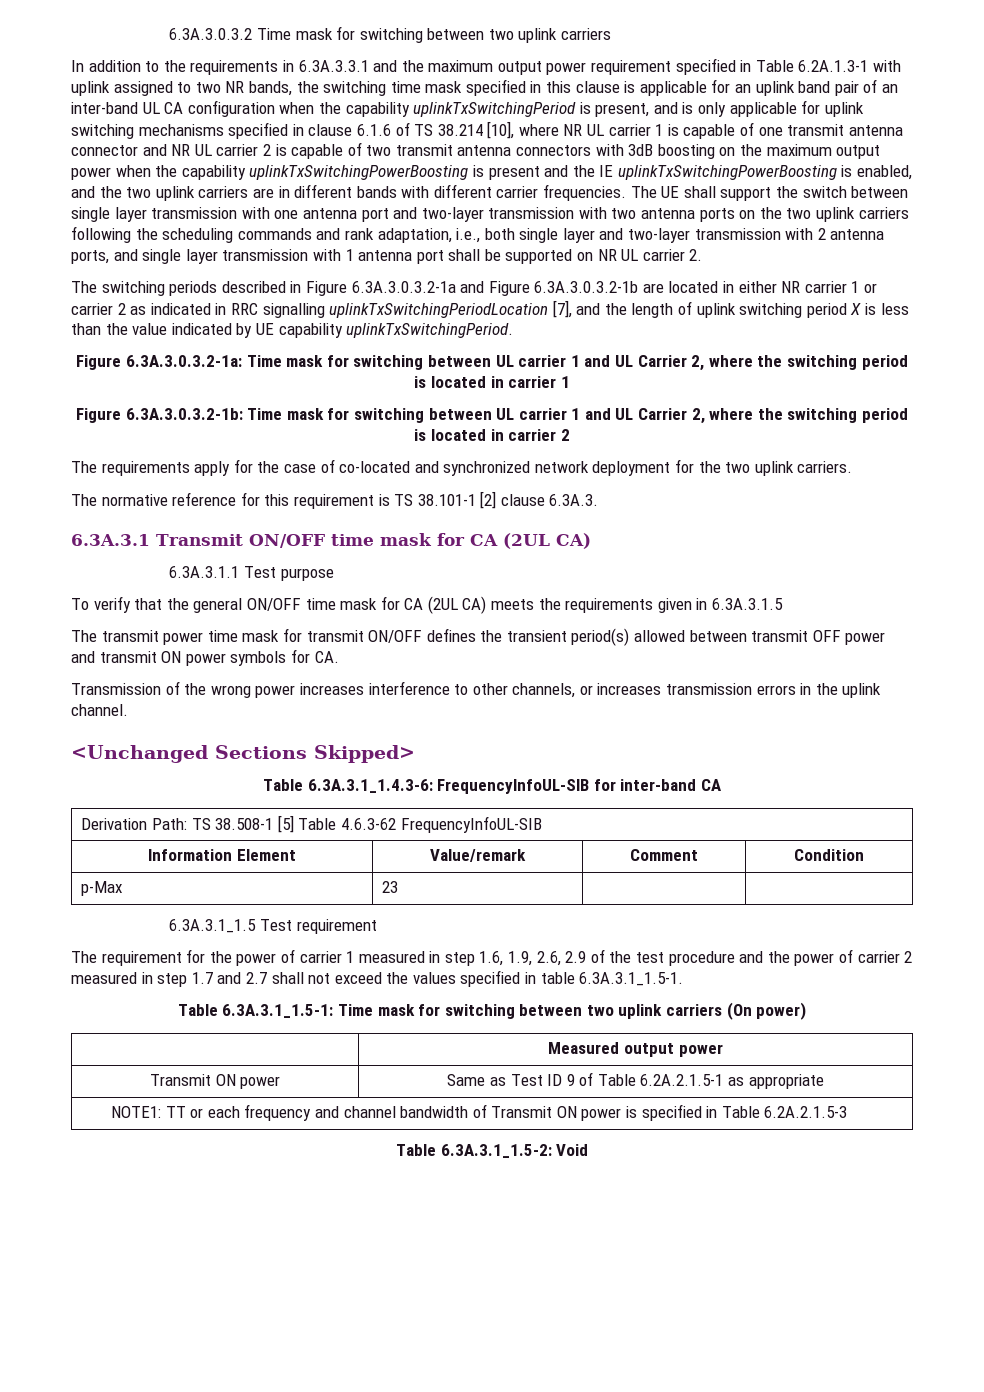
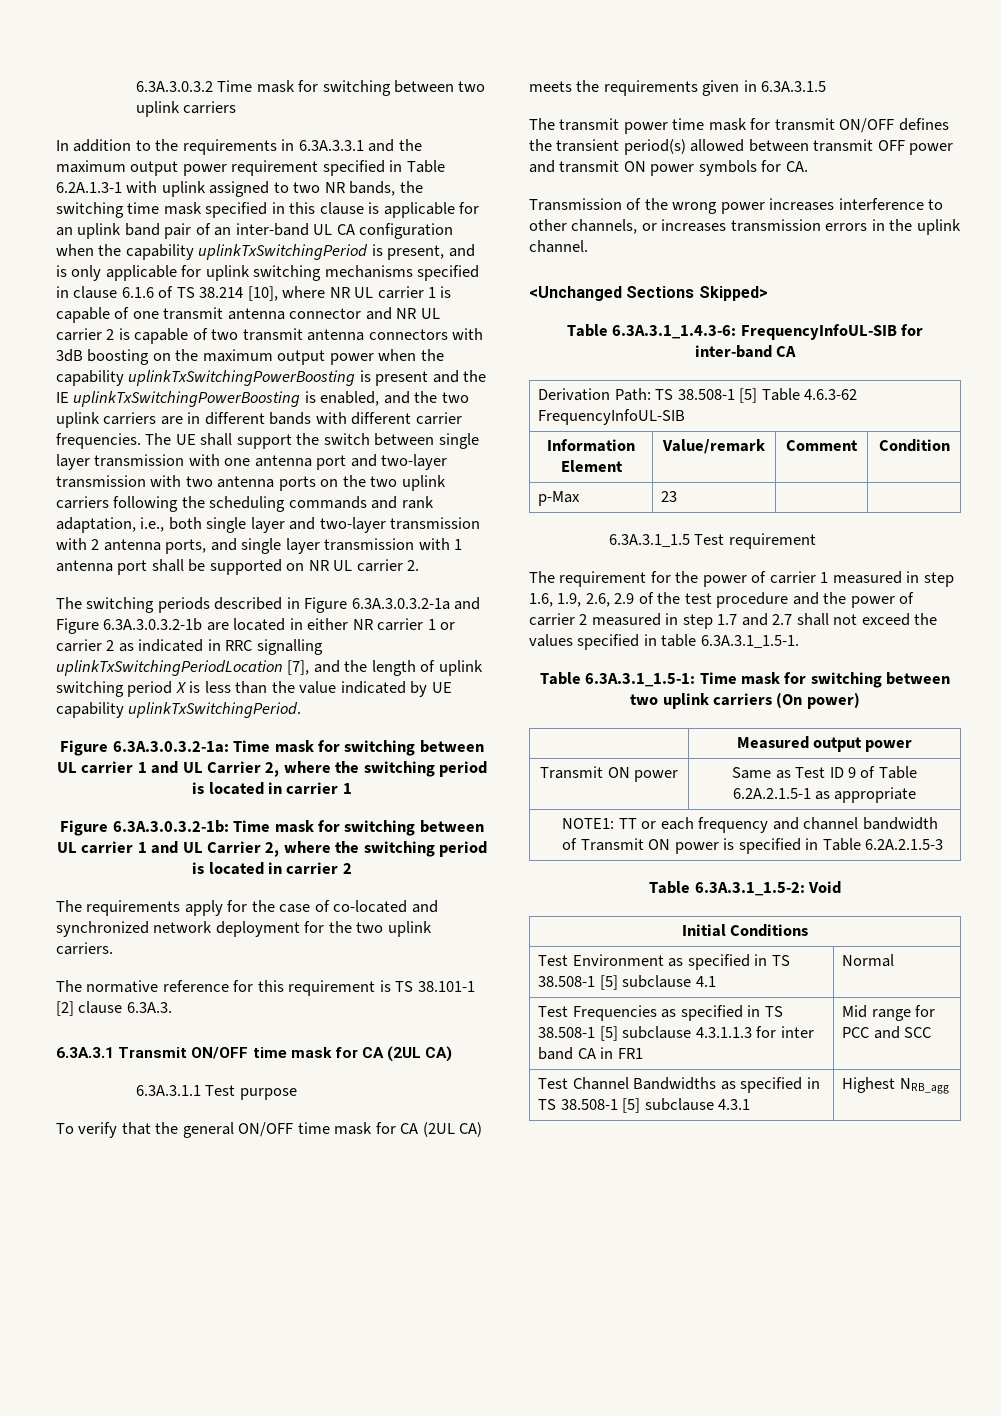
(589, 1150) none -> [681,924,809,937] [538,954,790,970] [538,975,716,990] [842,954,895,967] [538,1005,783,1021] [538,1026,814,1041] [538,1047,643,1060] [842,1005,936,1021] [842,1026,932,1039] [538,1077,820,1093] [538,1098,751,1113] [842,1077,949,1094] // Initial Conditions // Test Environment as specified in TS 38.508-1 [5] subclause 4.1 | Normal // Test Frequencies as specified in TS 38.508-1 [5] subclause 4.3.1.1.3 for inter band CA in FR1 | Mid range for PCC and SCC // Test Channel Bandwidths as specified in TS 38.508-1 [5] subclause 4.3.1 | Highest NRB_agg

